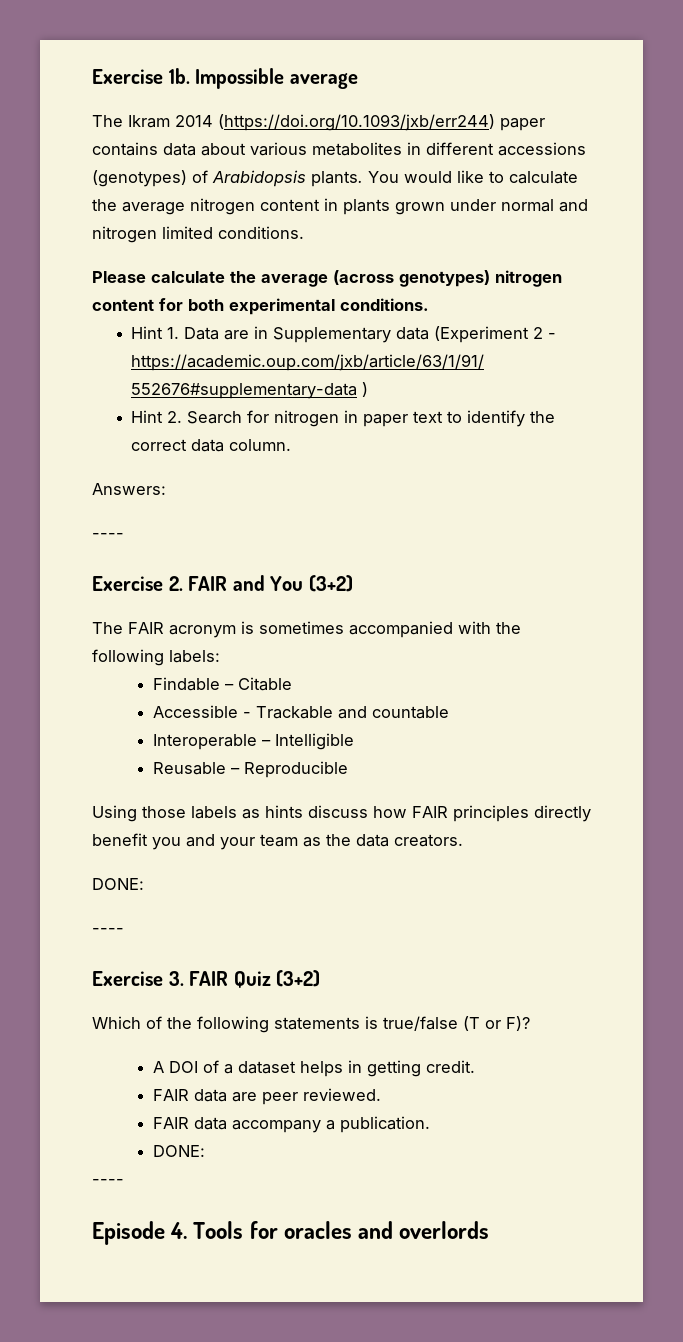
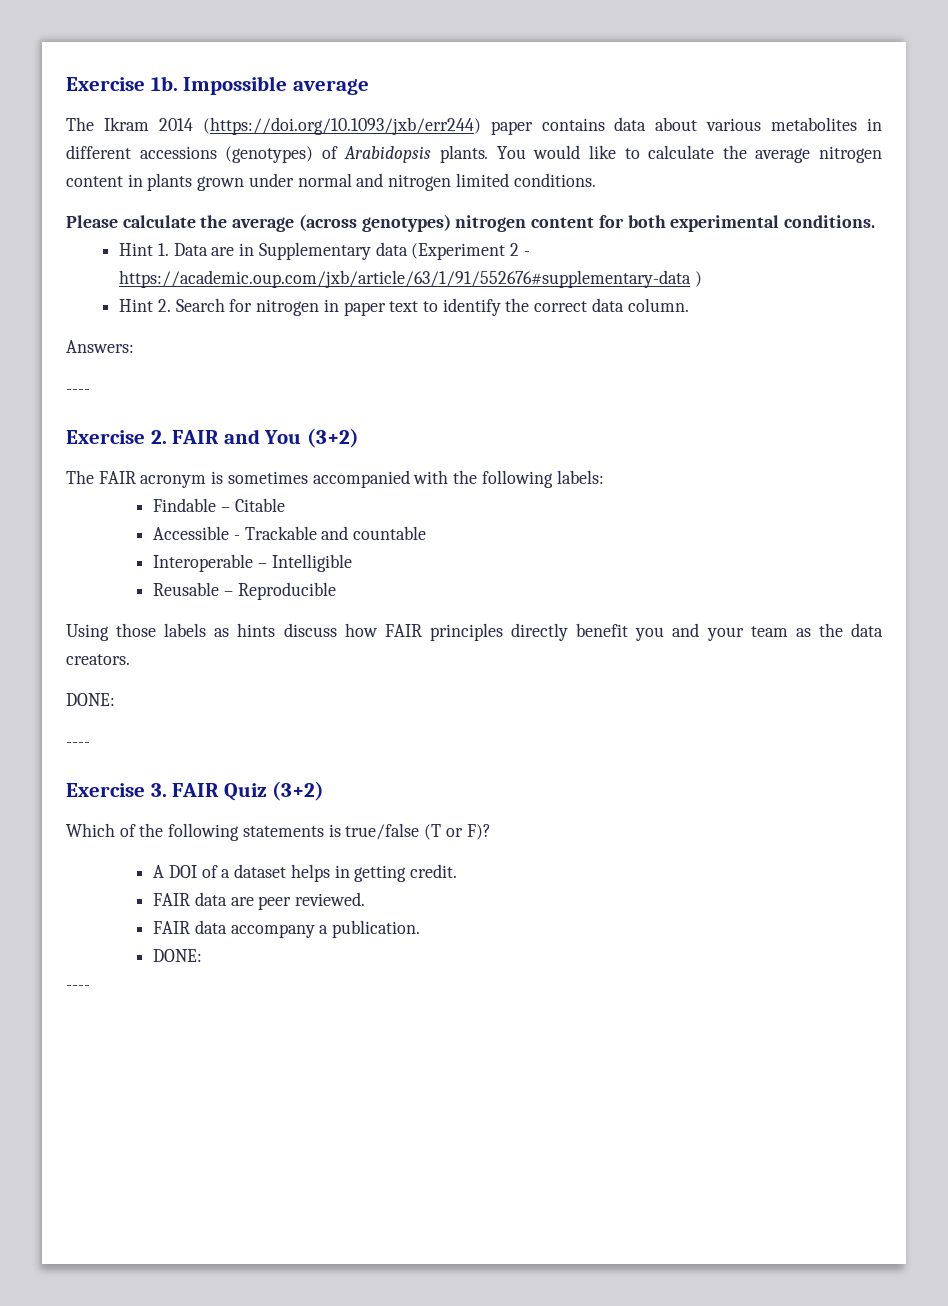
[92,1221,490,1245] // Episode 4. Tools for oracles and overlords -> (90, 987) none

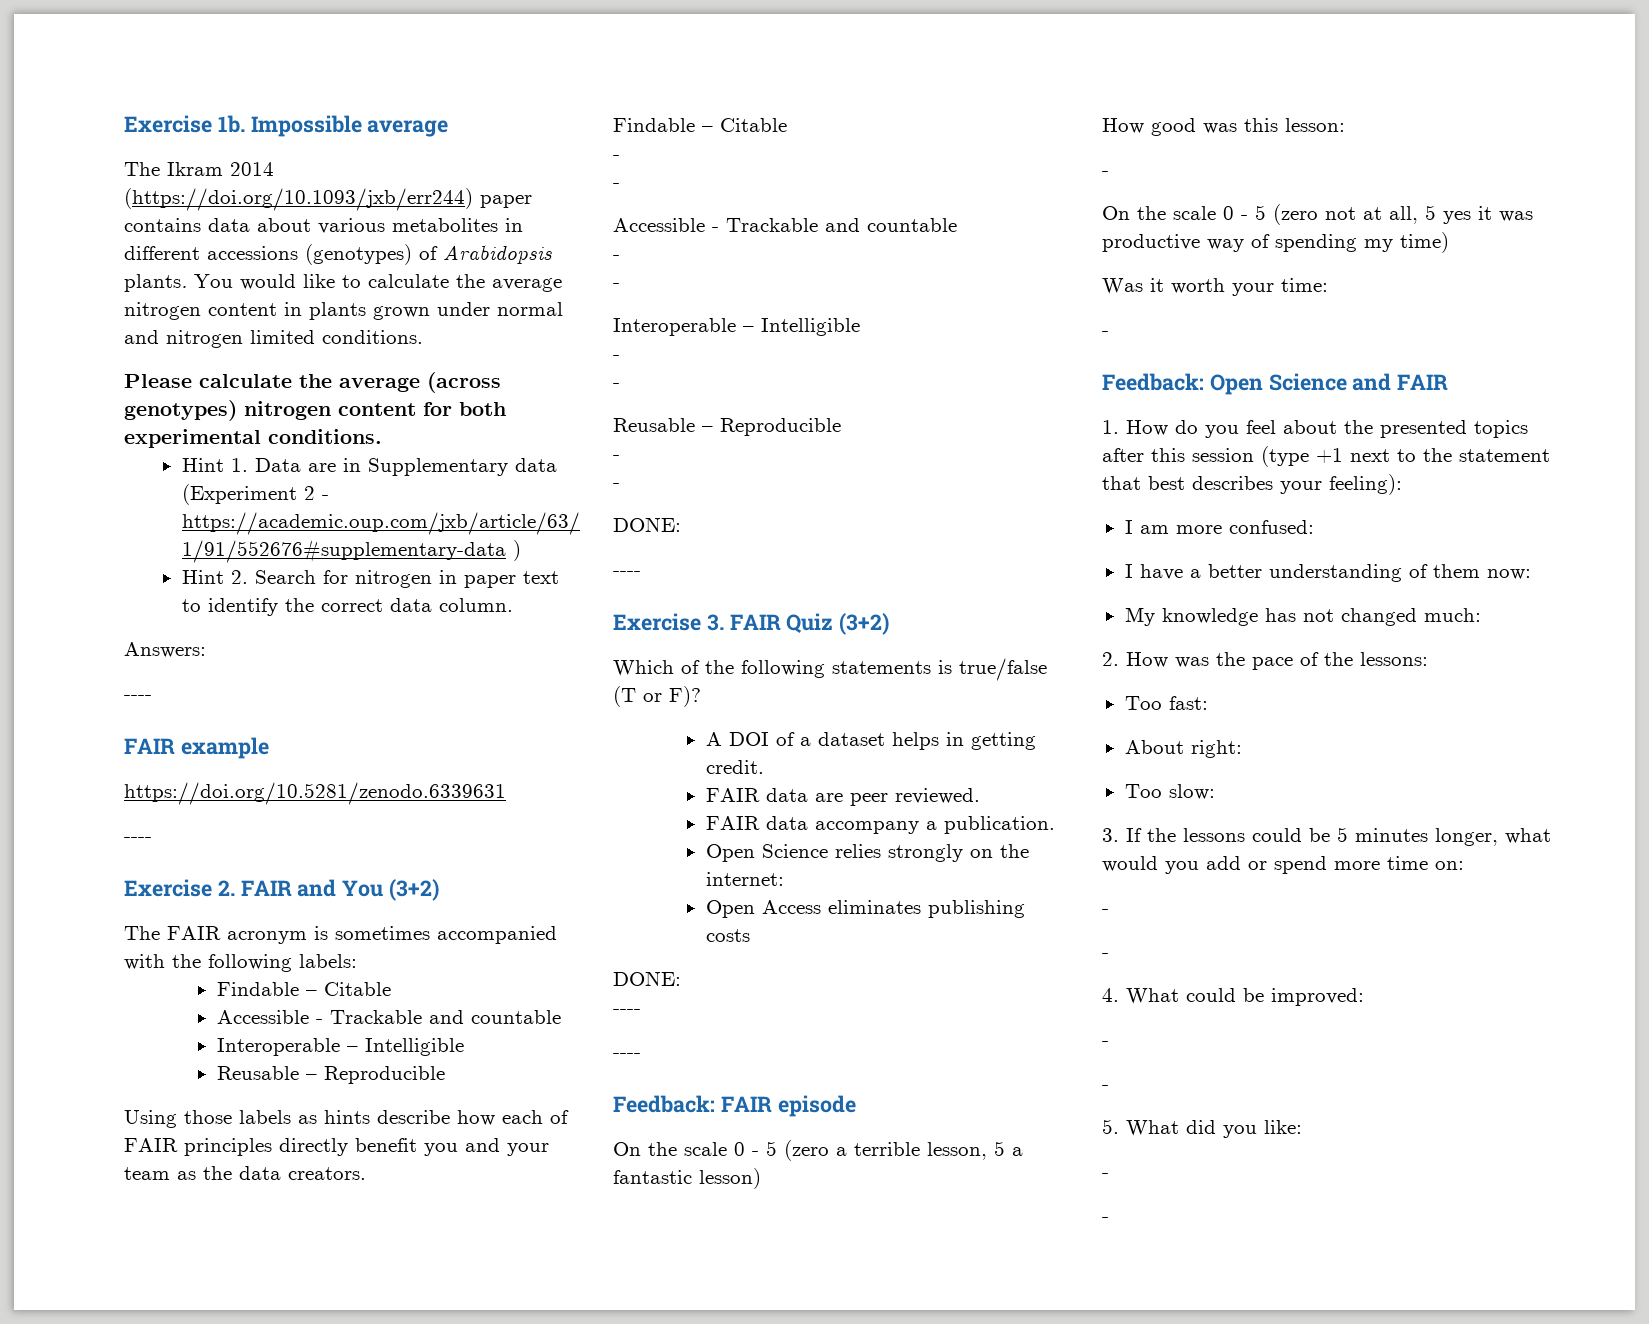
(90, 391) none -> [124,737,269,759] [124,782,506,805] [124,837,152,842] // FAIR example // https://doi.org/10.5281/zenodo.6339631 // ----
[283,623,378,637] discuss how -> [377,1110,569,1126] describe how each of
(130, 659) none -> [613,118,787,132] [613,155,620,160] [613,183,620,188] [613,218,957,232] [613,255,620,260] [613,283,620,288] [613,318,860,336] [613,355,620,360] [613,383,620,388] [613,418,841,436] [613,455,620,460] [613,483,620,488] // Findable – Citable // - // - // Accessible - Trackable and countable // - // - // Interoperable – Intelligible // - // - // Reusable – Reproducible // - // -
[153,949,203,962] [66,985,90,990] DONE: // ---- -> [705,844,1029,862] [705,872,784,886] [705,900,1025,918] [705,929,750,942] [613,971,681,986] [613,1009,641,1014] [613,1053,641,1058] [613,1095,856,1117] [613,1140,1023,1161] [613,1168,761,1189] [1102,118,1345,136] [1102,171,1109,176] [1102,204,1533,225] [1102,232,1449,253] [1102,278,1328,296] [1102,331,1109,336] [1102,373,1449,395] [1102,420,1528,438] [1102,446,1550,467] [1102,474,1402,495] [1124,520,1314,534] [1124,564,1531,582] [1124,607,1481,626] [1102,652,1428,670] [1124,696,1208,710] [1124,740,1242,758] [1124,784,1215,800] [1102,827,1551,846] [1102,856,1464,874] [1102,909,1109,914] [1102,953,1109,958] [1102,988,1364,1006] [1102,1041,1109,1046] [1102,1085,1109,1090] [1102,1119,1302,1138] [1102,1173,1109,1178] [1102,1217,1109,1222] Open Science relies strongly on the internet: // Open Access eliminates publishing costs // DONE: // ---- // ---- // Feedback: FAIR episode // On the scale 0 - 5 (zero a terrible lesson, 5 a fantastic lesson) // How good was this lesson: // - // On the scale 0 - 5 (zero not at all, 5 yes it was productive way of spending my time) // Was it worth your time: // - // Feedback: Open Science and FAIR // 1. How do you feel about the presented topics after this session (type +1 next to the statement that best describes your feeling): // I am more confused: // I have a better understanding of them now: // My knowledge has not changed much: // 2. How was the pace of the lessons: // Too fast: // About right: // Too slow: // 3. If the lessons could be 5 minutes longer, what would you add or spend more time on: // - // - // 4. What could be improved: // - // - // 5. What did you like: // - // -

